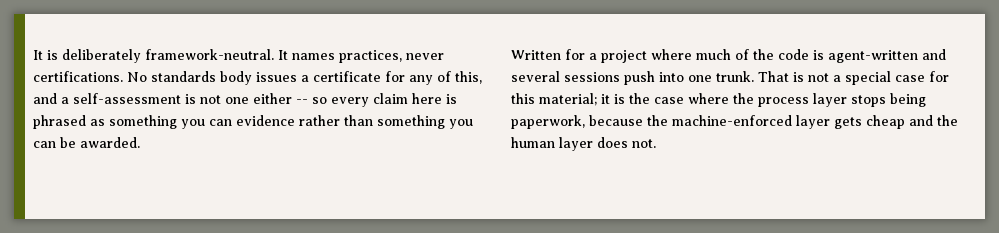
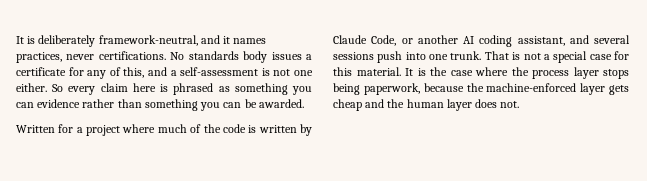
[145,49,288,60] framework-neutral. It -> [98,35,231,46] framework-neutral, and it
[253,93,327,104] either -- so -> [16,83,64,92] either. So
[828,50,918,63] agent-written -> [258,124,313,136] [333,35,565,47] written by Claude Code, or another AI coding assistant,
[539,93,610,106] material; it -> [356,67,413,76] material. It

